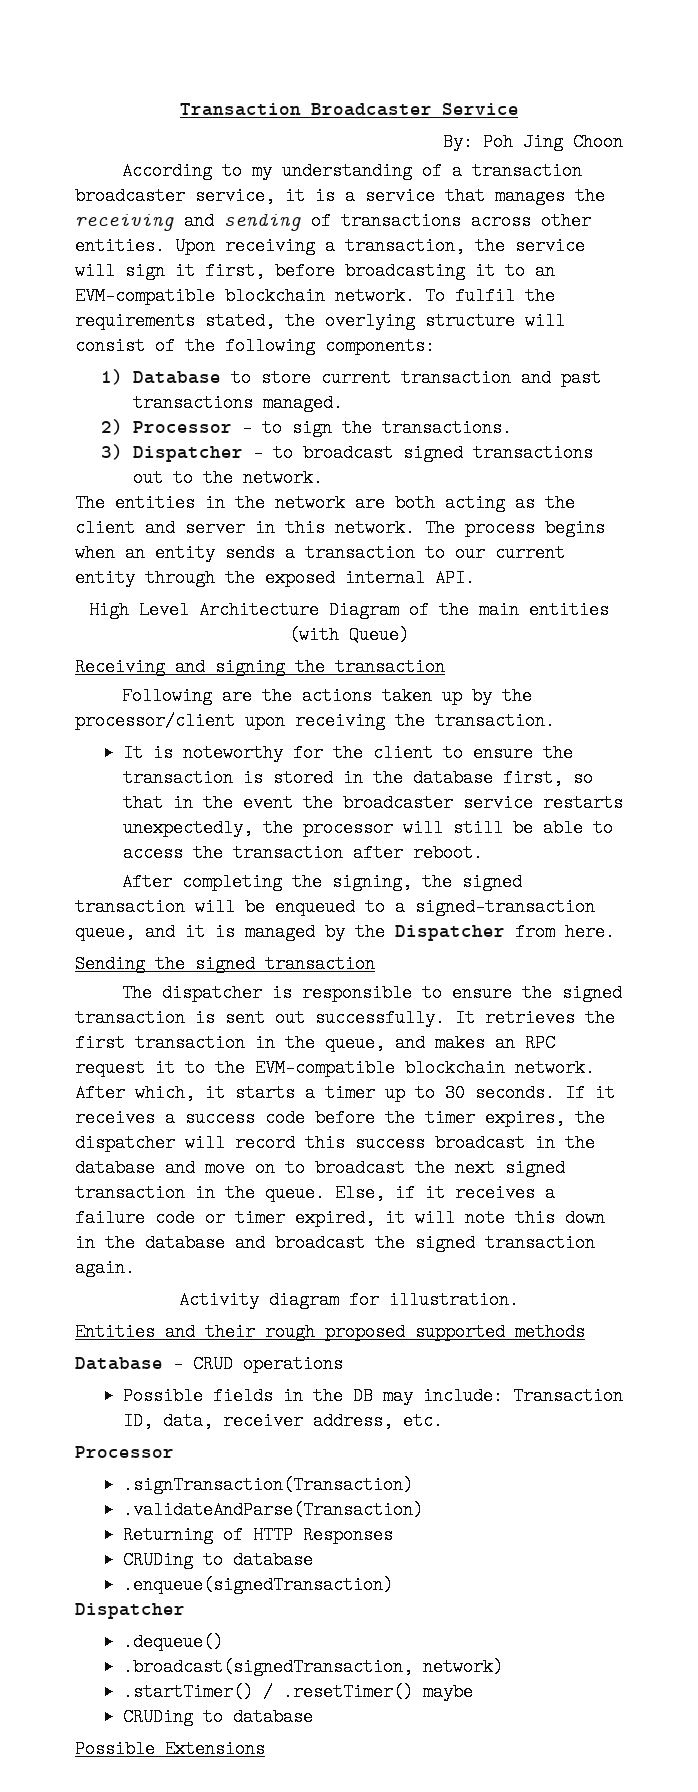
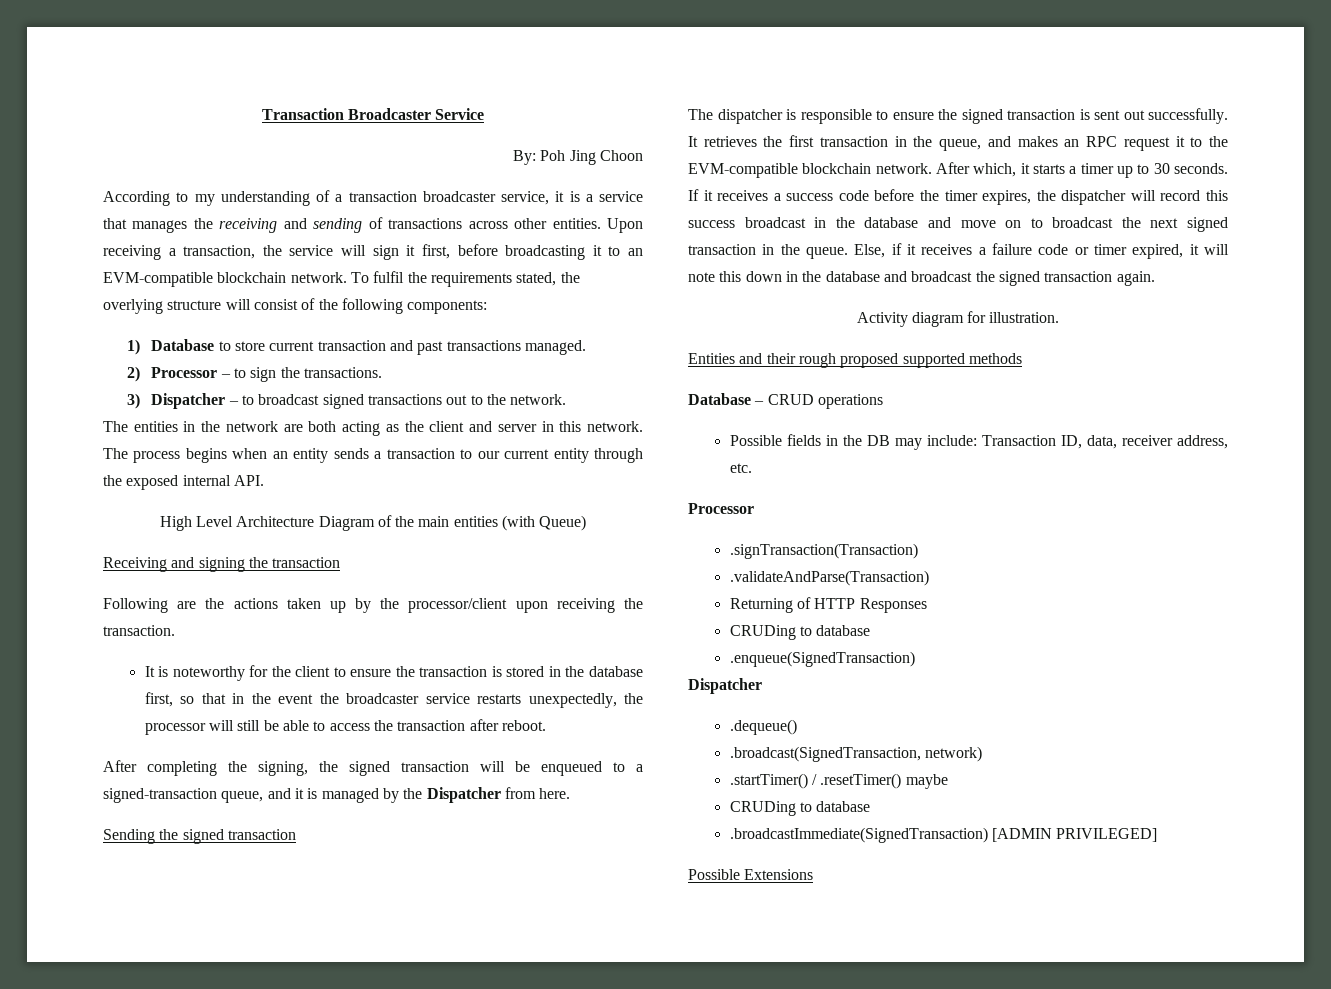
[122,1576,393,1594] .enqueue(signedTransaction) -> [729,651,915,667] .enqueue(SignedTransaction)
[122,1658,413,1676] .broadcast(signedTransaction, -> [729,746,921,762] .broadcast(SignedTransaction,
(313, 1717) none -> [729,827,1158,843] // .broadcastImmediate(SignedTransaction) [ADMIN PRIVILEGED]

